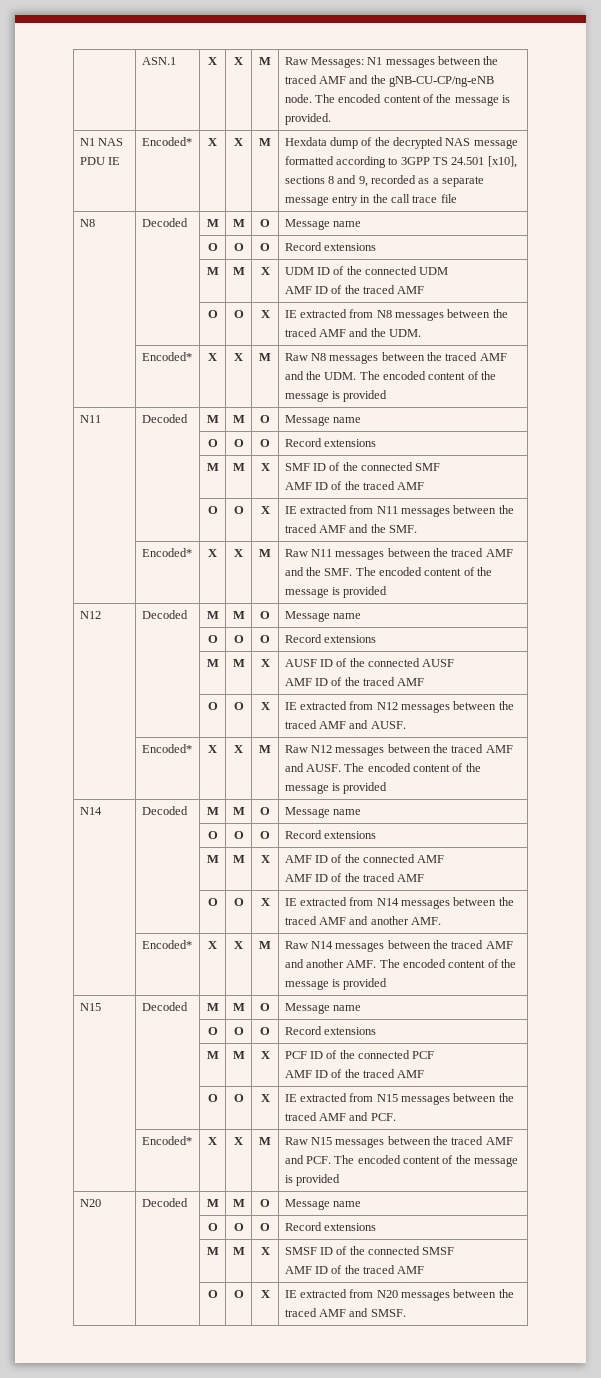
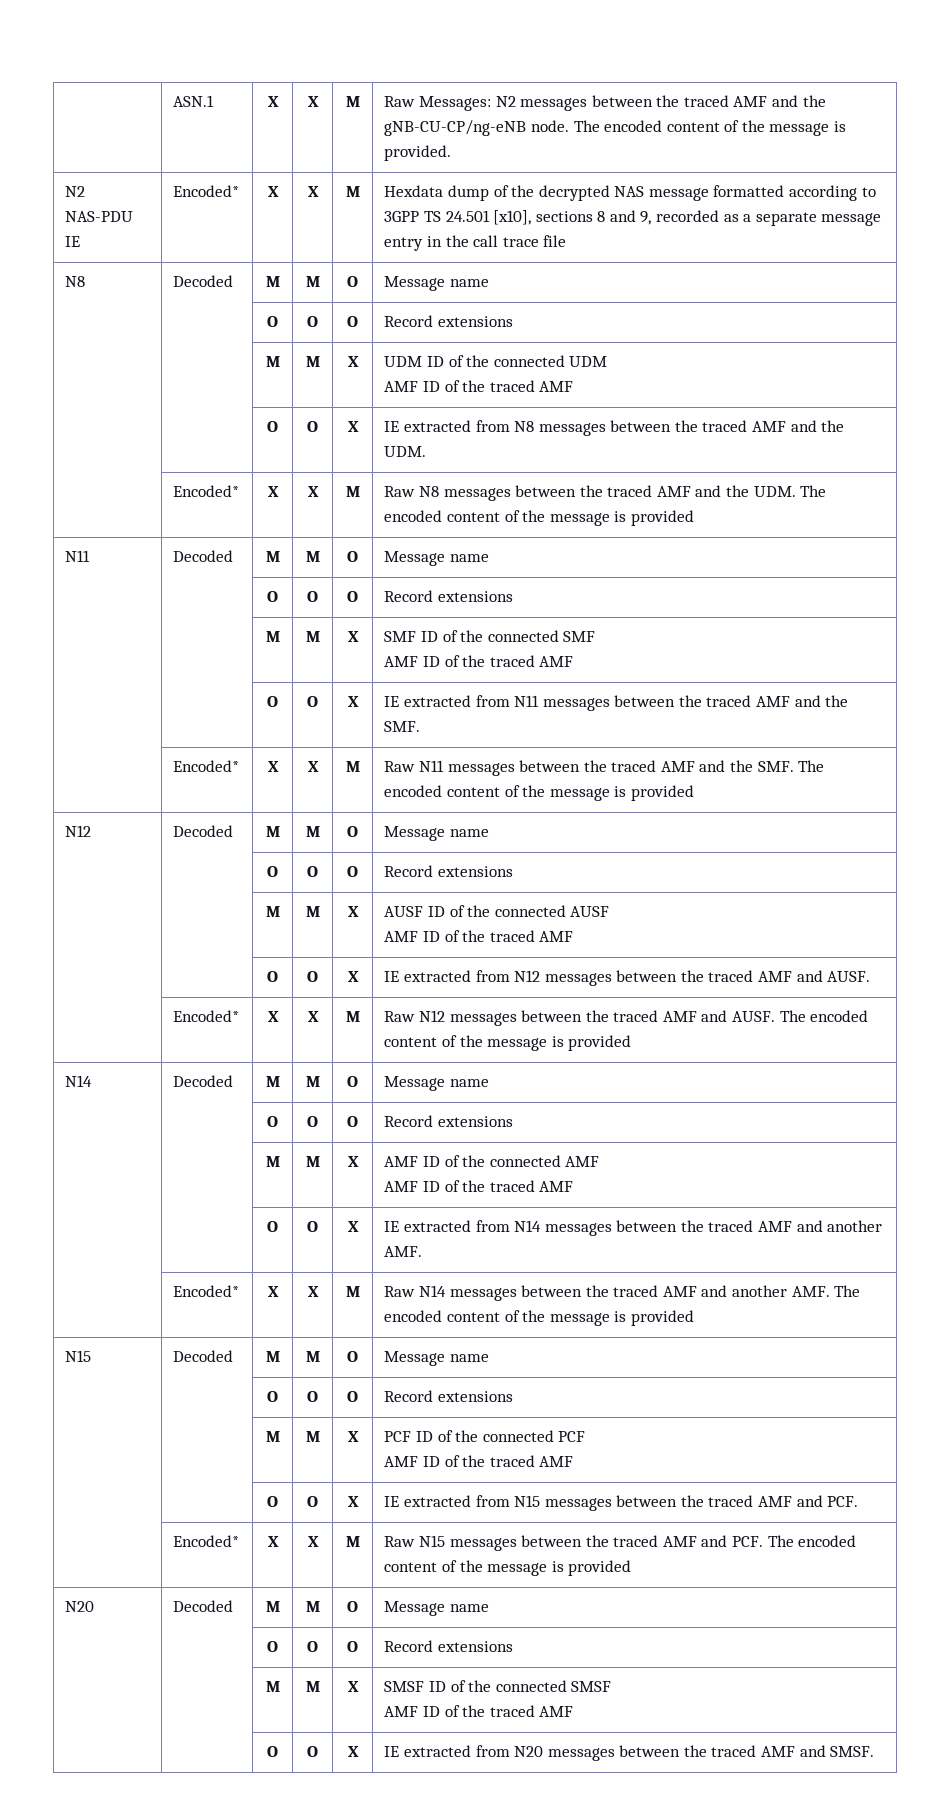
[367,57,383,65] N1 -> [495,96,516,107] N2
[79,138,123,146] [79,157,105,165] N1 NAS PDU -> [65,186,86,197] [65,211,134,222] N2 NAS-PDU

